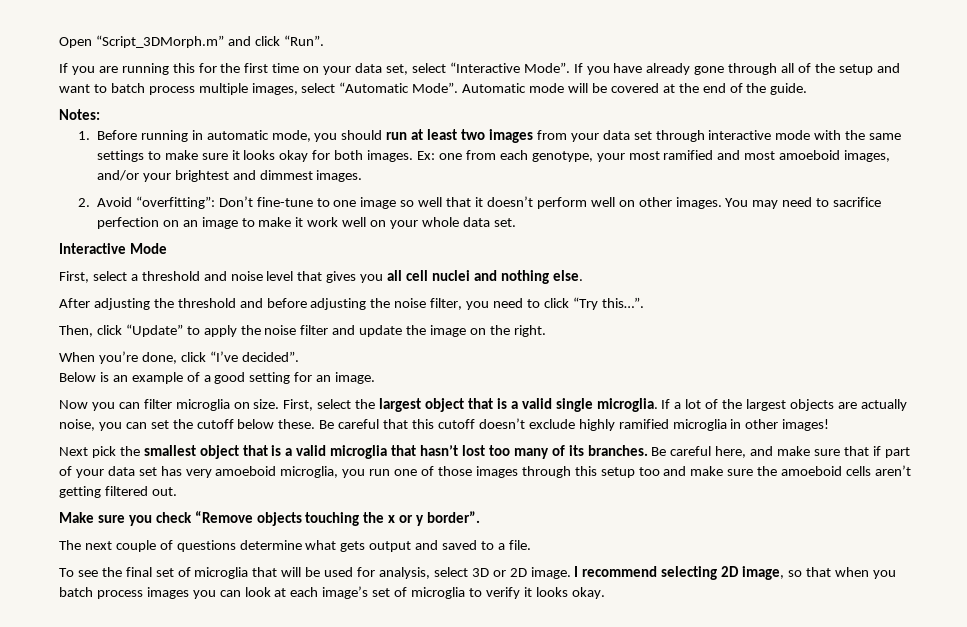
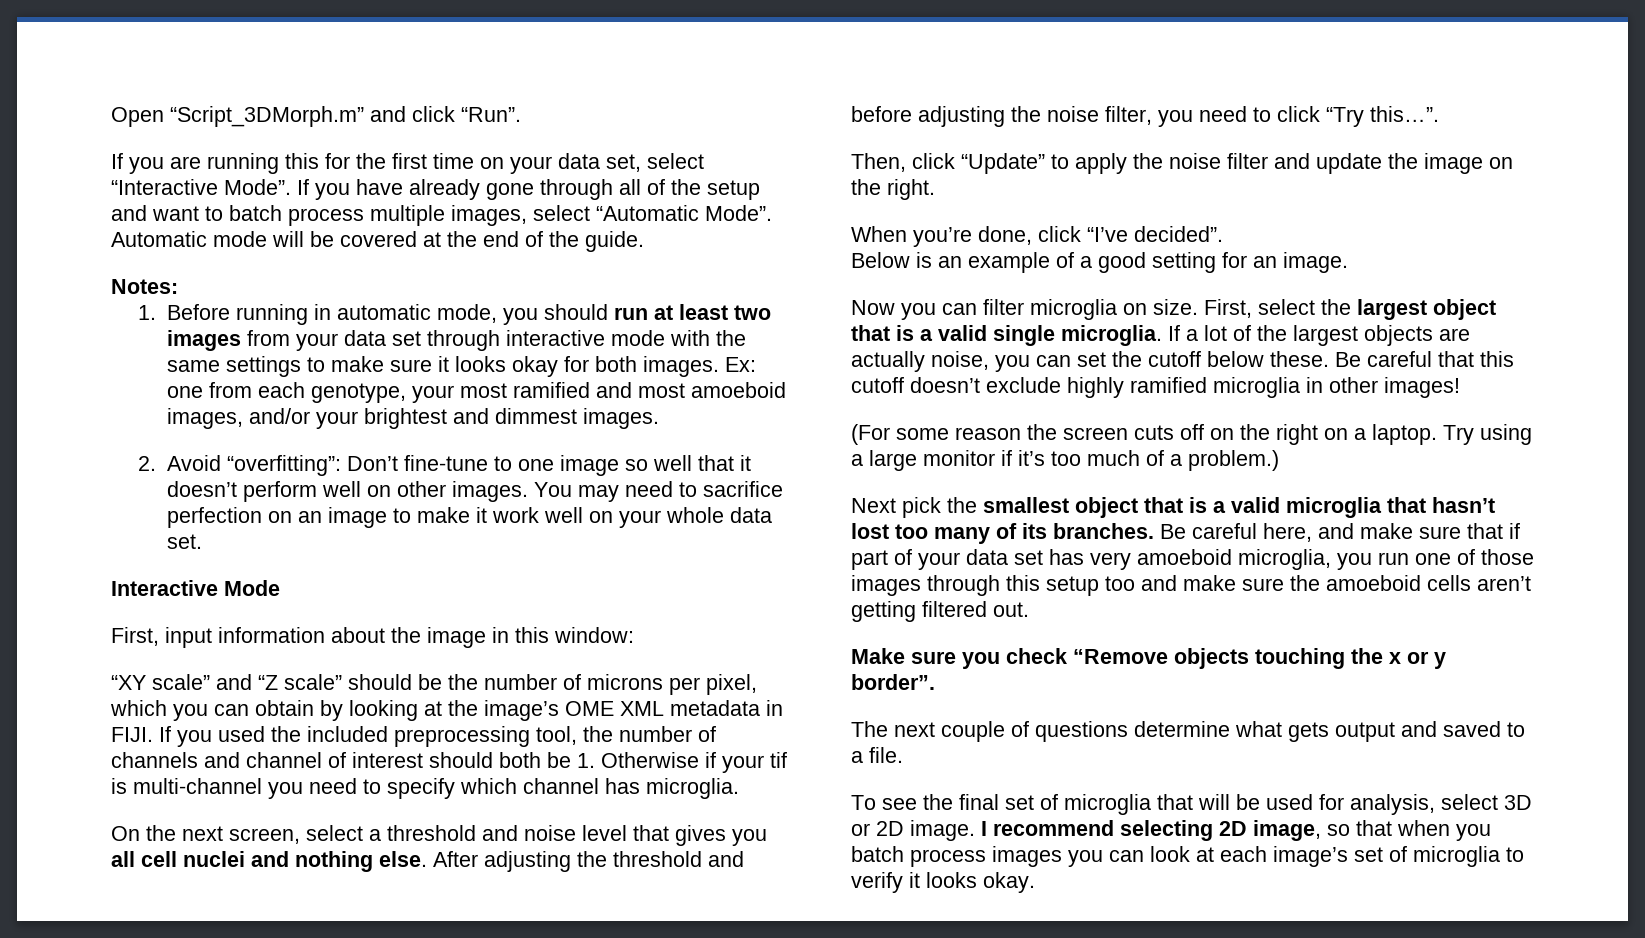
(89, 277) none -> [165,627,634,648] [111,674,757,695] [110,700,783,721] [111,726,716,747] [111,752,787,773] [111,778,739,799] [111,825,300,844] input information about the image in this window: // “XY scale” and “Z scale” should be the number of microns per pixel, which you can obtain by looking at the image’s OME XML metadata in FIJI. If you used the included preprocessing tool, the number of channels and channel of interest should both be 1. Otherwise if your tif is multi-channel you need to specify which channel has microglia. // On the next screen,
(583, 275) // -> (427, 859) none
(830, 425) none -> [851,424,1532,445] [851,450,1279,471] // (For some reason the screen cuts off on the right on a laptop. Try using a large monitor if it’s too much of a problem.)

